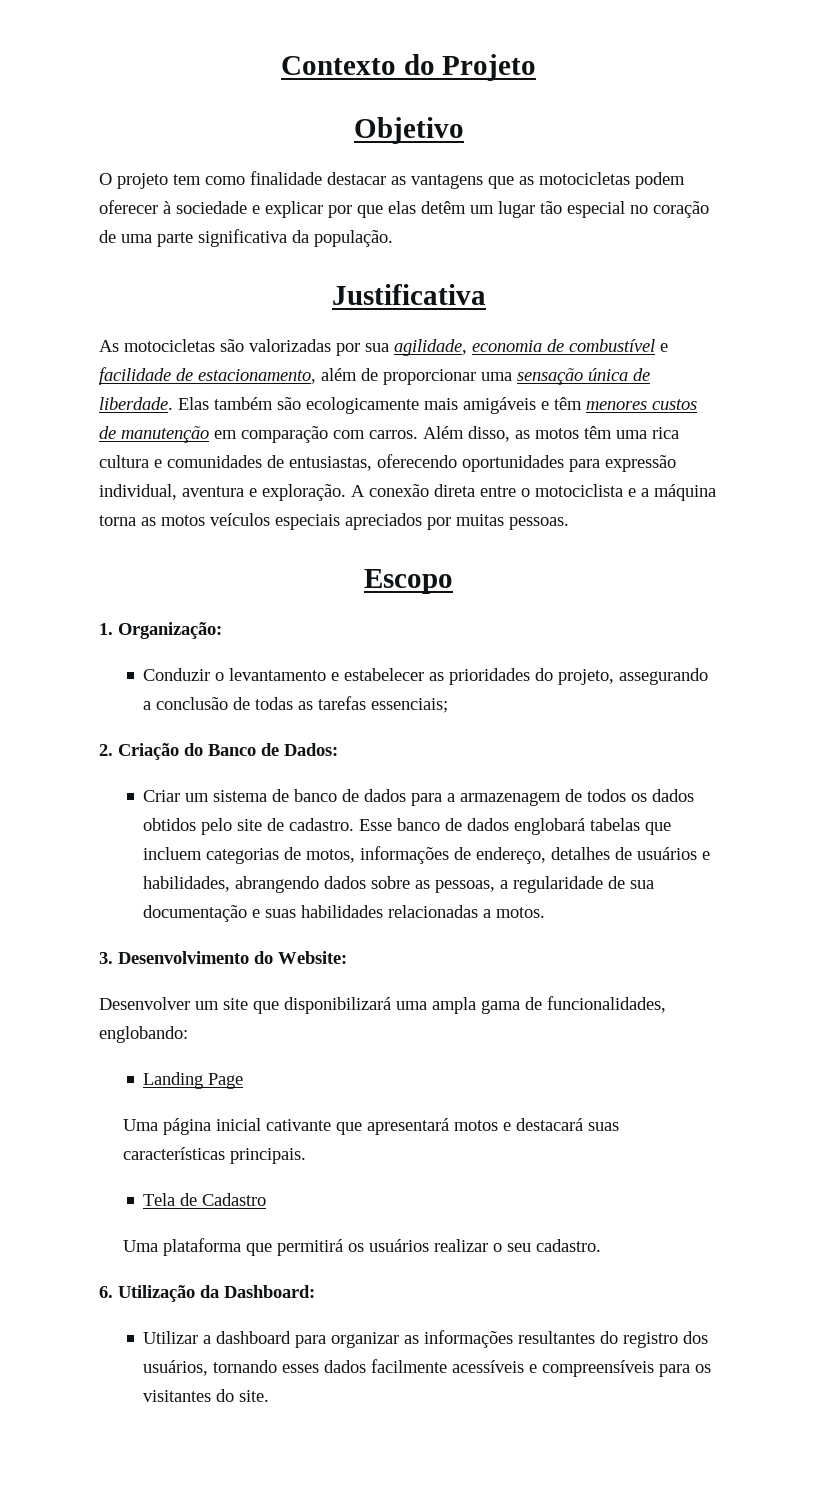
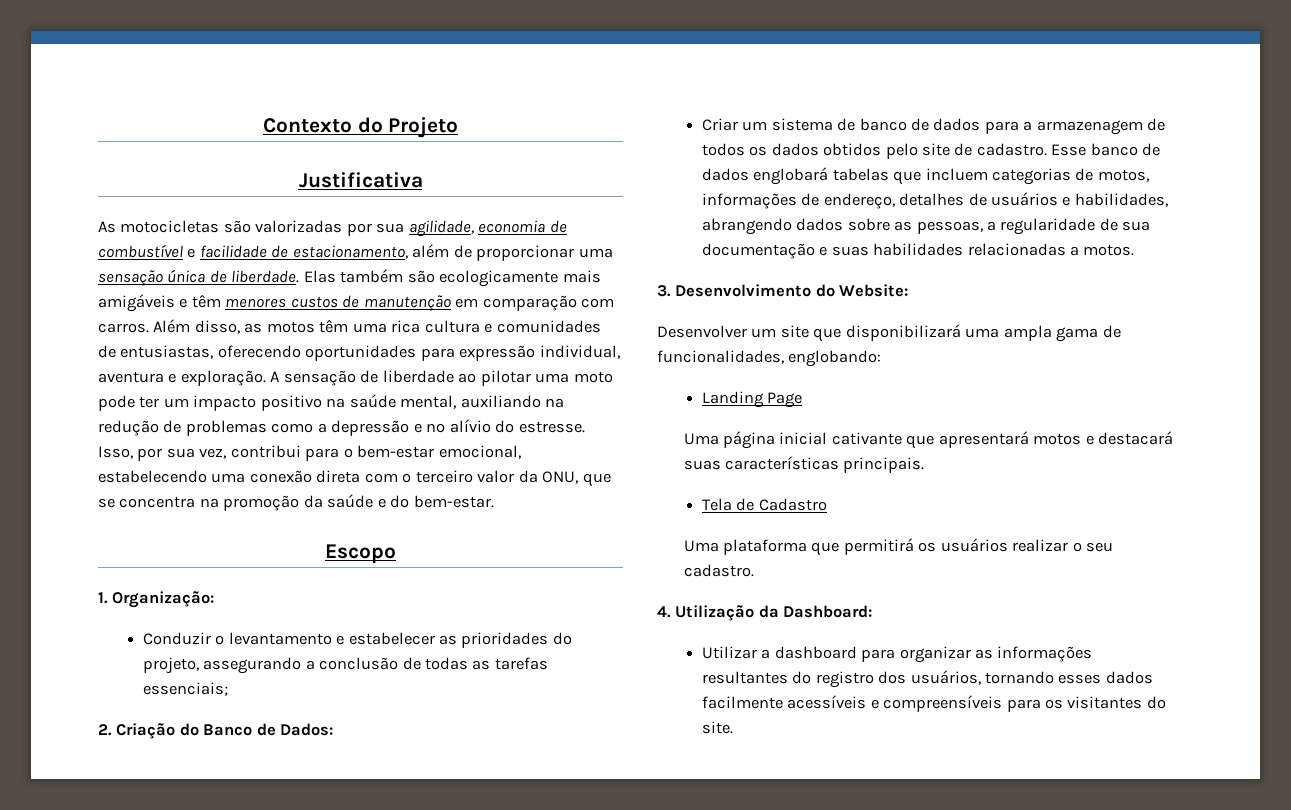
[353,117,464,144] [99,171,685,189] [99,200,709,218] [99,229,393,247] // Objetivo // O projeto tem como finalidade destacar as vantagens que as motocicletas podem oferecer à sociedade e explicar por que elas detêm um lugar tão especial no coração de uma parte significativa da população. -> (459, 127) none
[369,484,716,501] [99,513,569,530] conexão direta entre o motociclista e a máquina torna as motos veículos especiais apreciados por muitas pessoas. -> [283,370,613,386] [98,394,565,411] [98,419,585,436] [98,445,521,461] [98,470,611,487] [98,494,494,511] sensação de liberdade ao pilotar uma moto pode ter um impacto positivo na saúde mental, auxiliando na redução de problemas como a depressão e no alívio do estresse. Isso, por sua vez, contribui para o bem-estar emocional, estabelecendo uma conexão direta com o terceiro valor da ONU, que se concentra na promoção da saúde e do bem-estar.
[99,1286,113,1298] 6. -> [657,606,671,618] 4.

